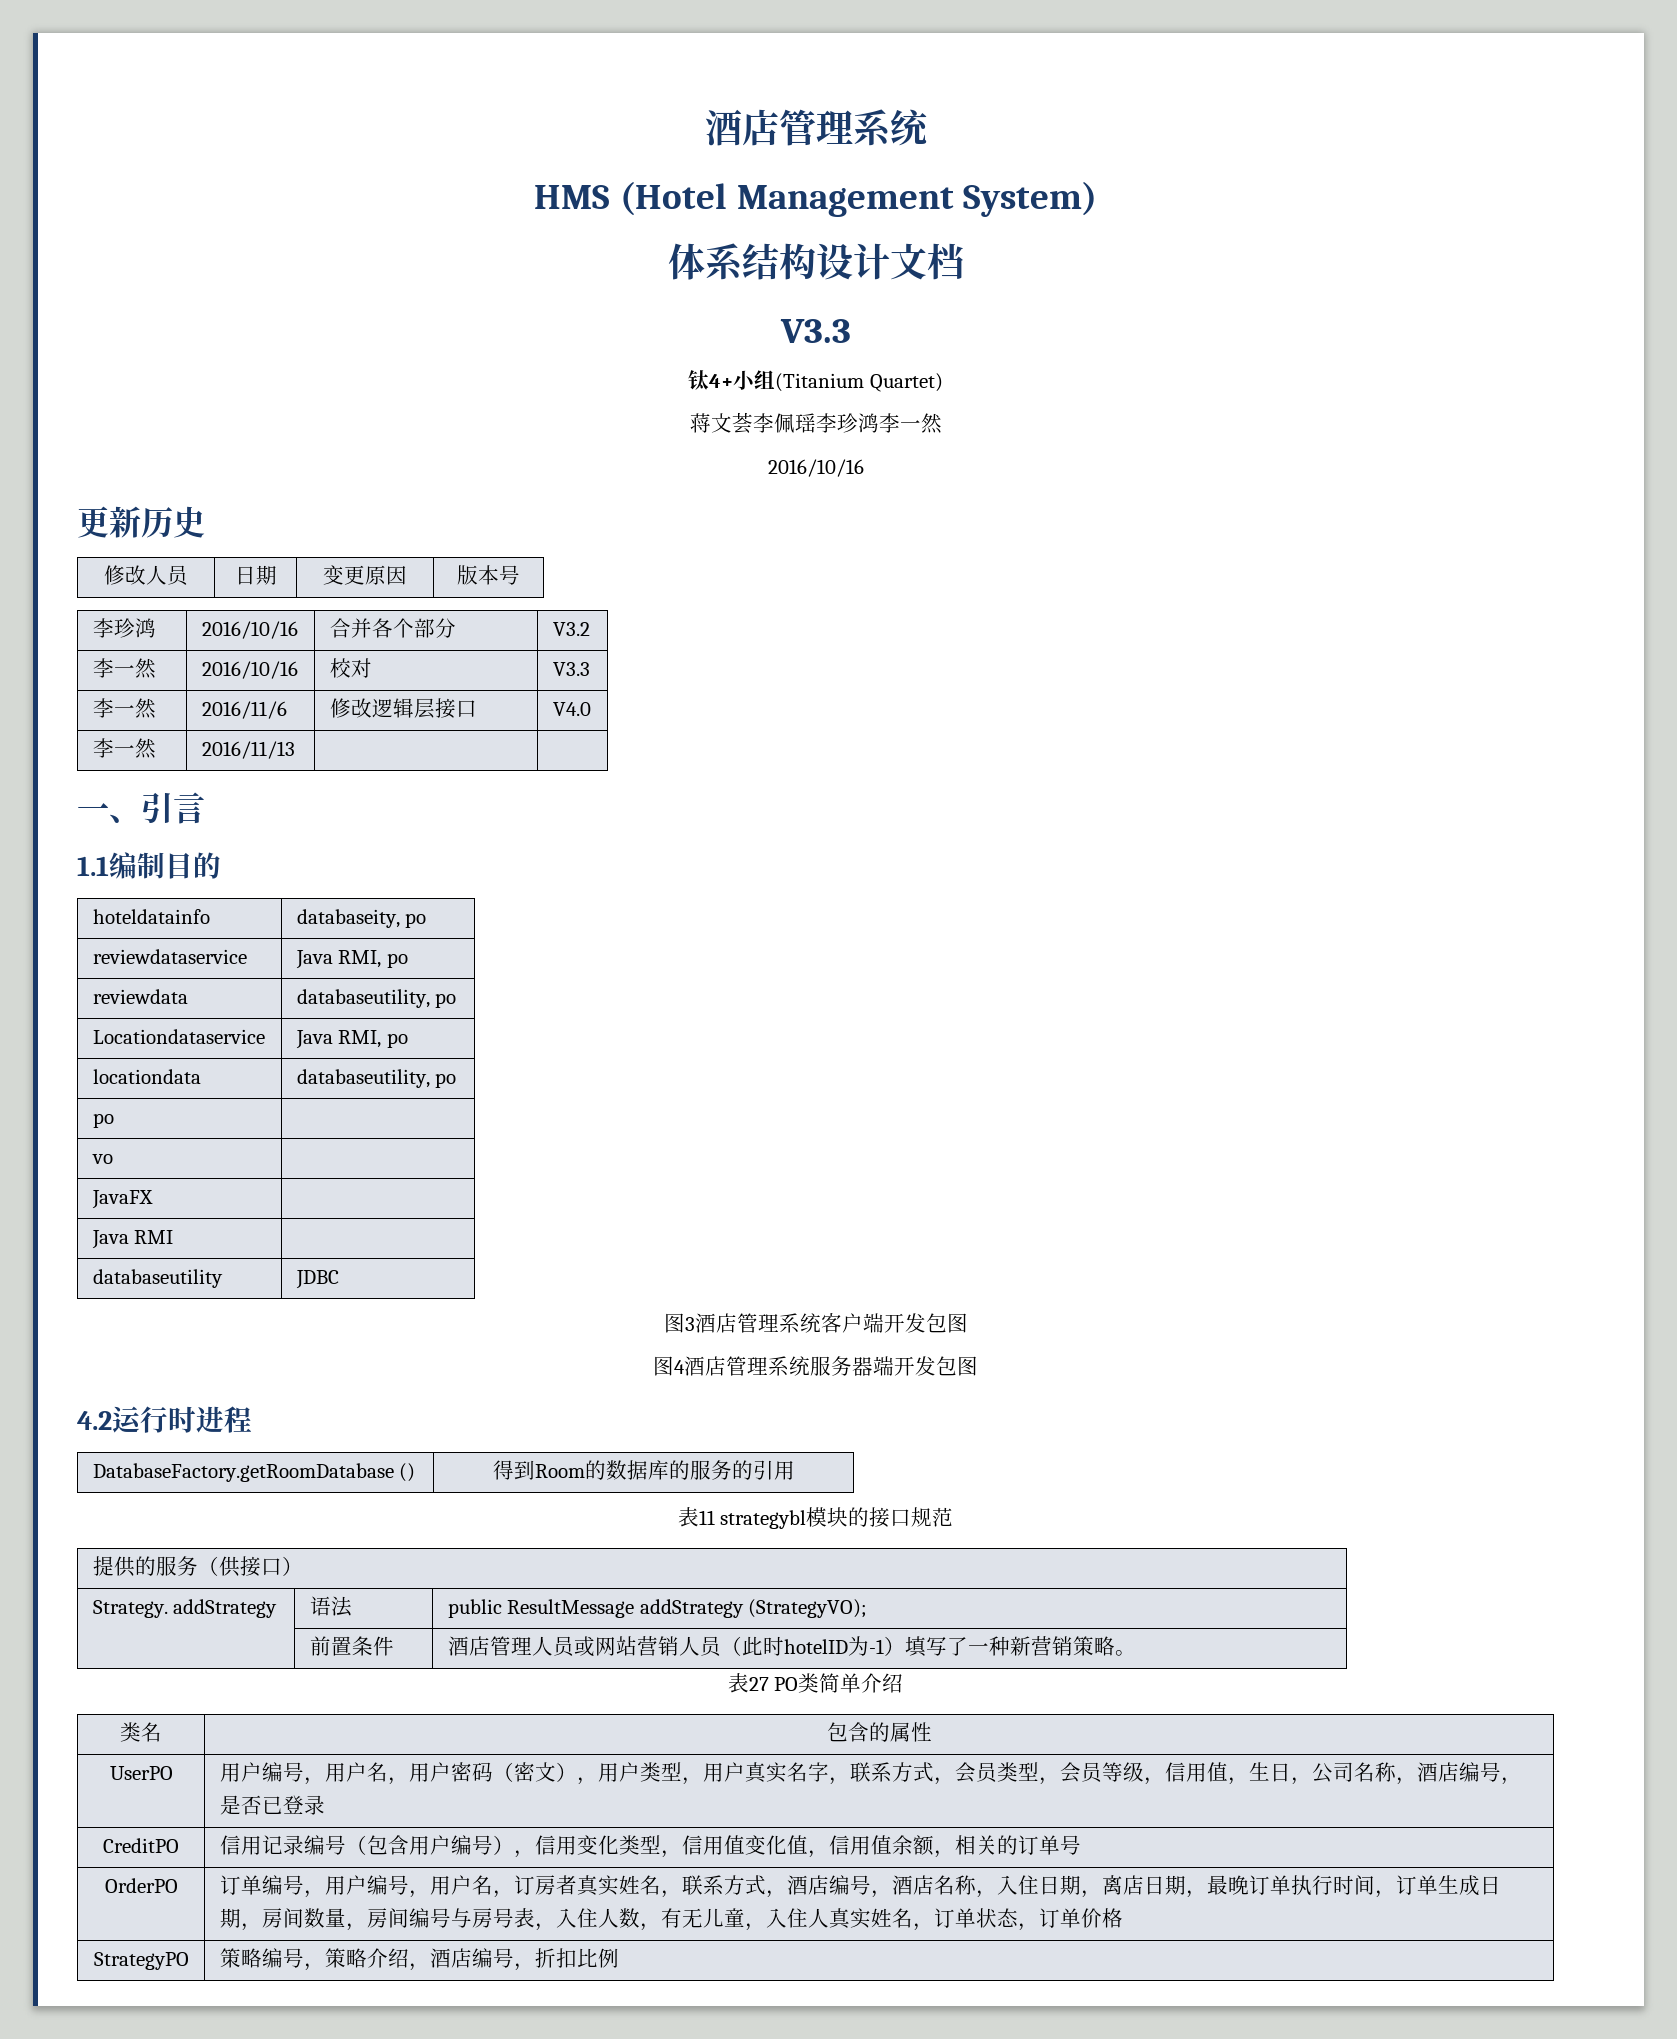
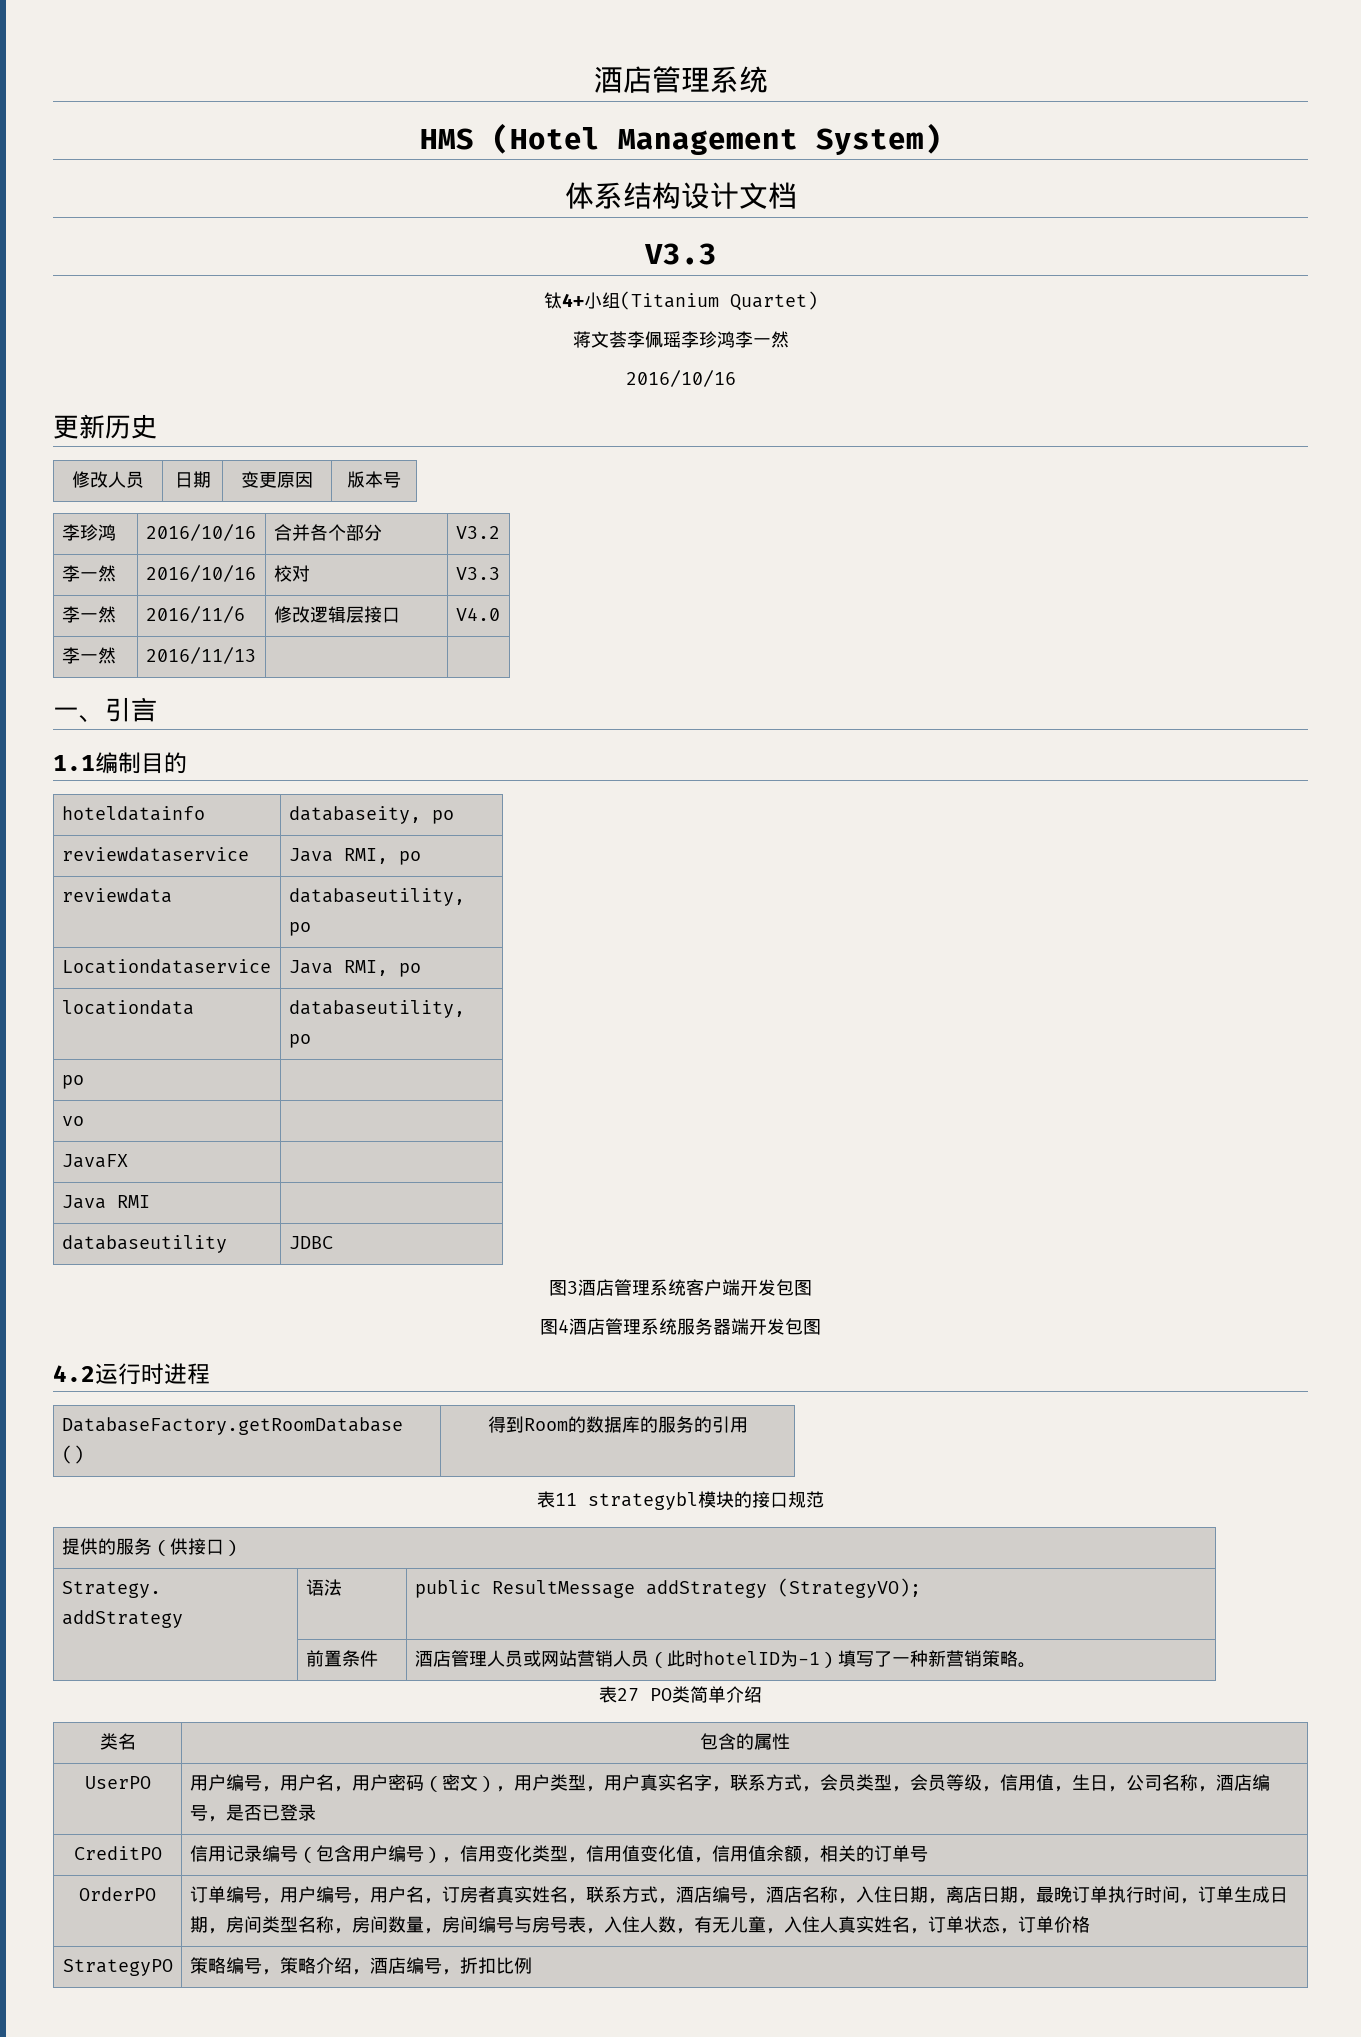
(304, 1918) none -> [261,1916,388,1934] 类型名称，房间

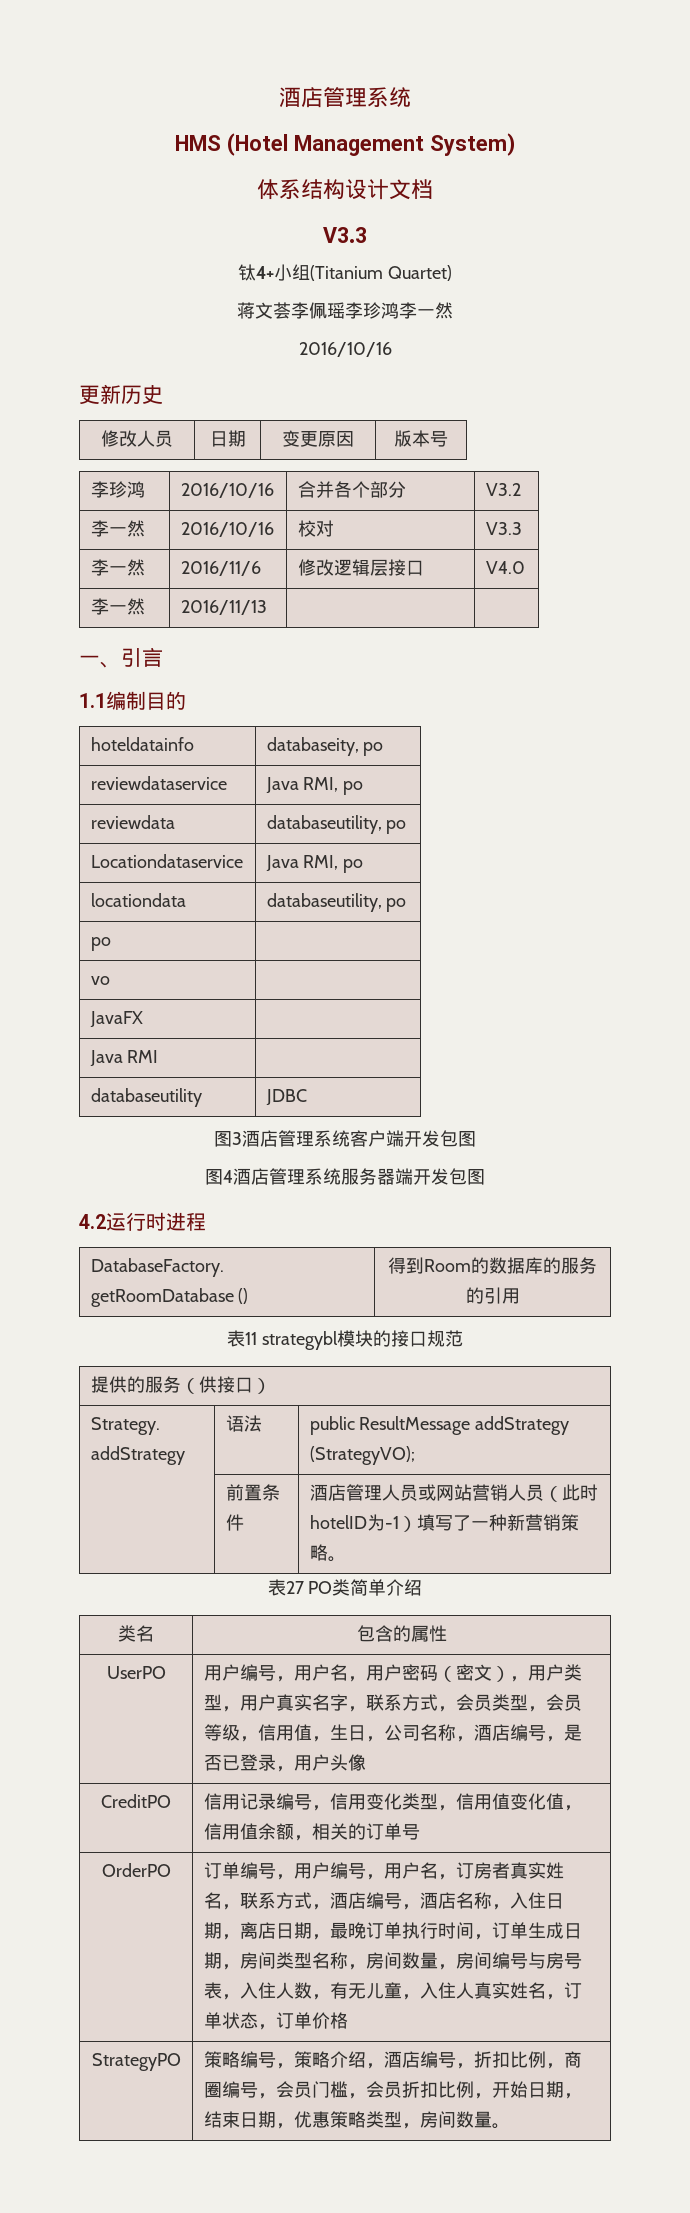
(316, 1812) none -> [275,1754,366,1772] ，用户头像
[297,1845,442,1863] （包含用户编号） -> (312, 1802) none
(532, 1965) none -> [545,2051,582,2069] [203,2081,582,2099] [203,2111,510,2129] ，商圈编号，会员门槛，会员折扣比例，开始日期，结束日期，优惠策略类型，房间数量。

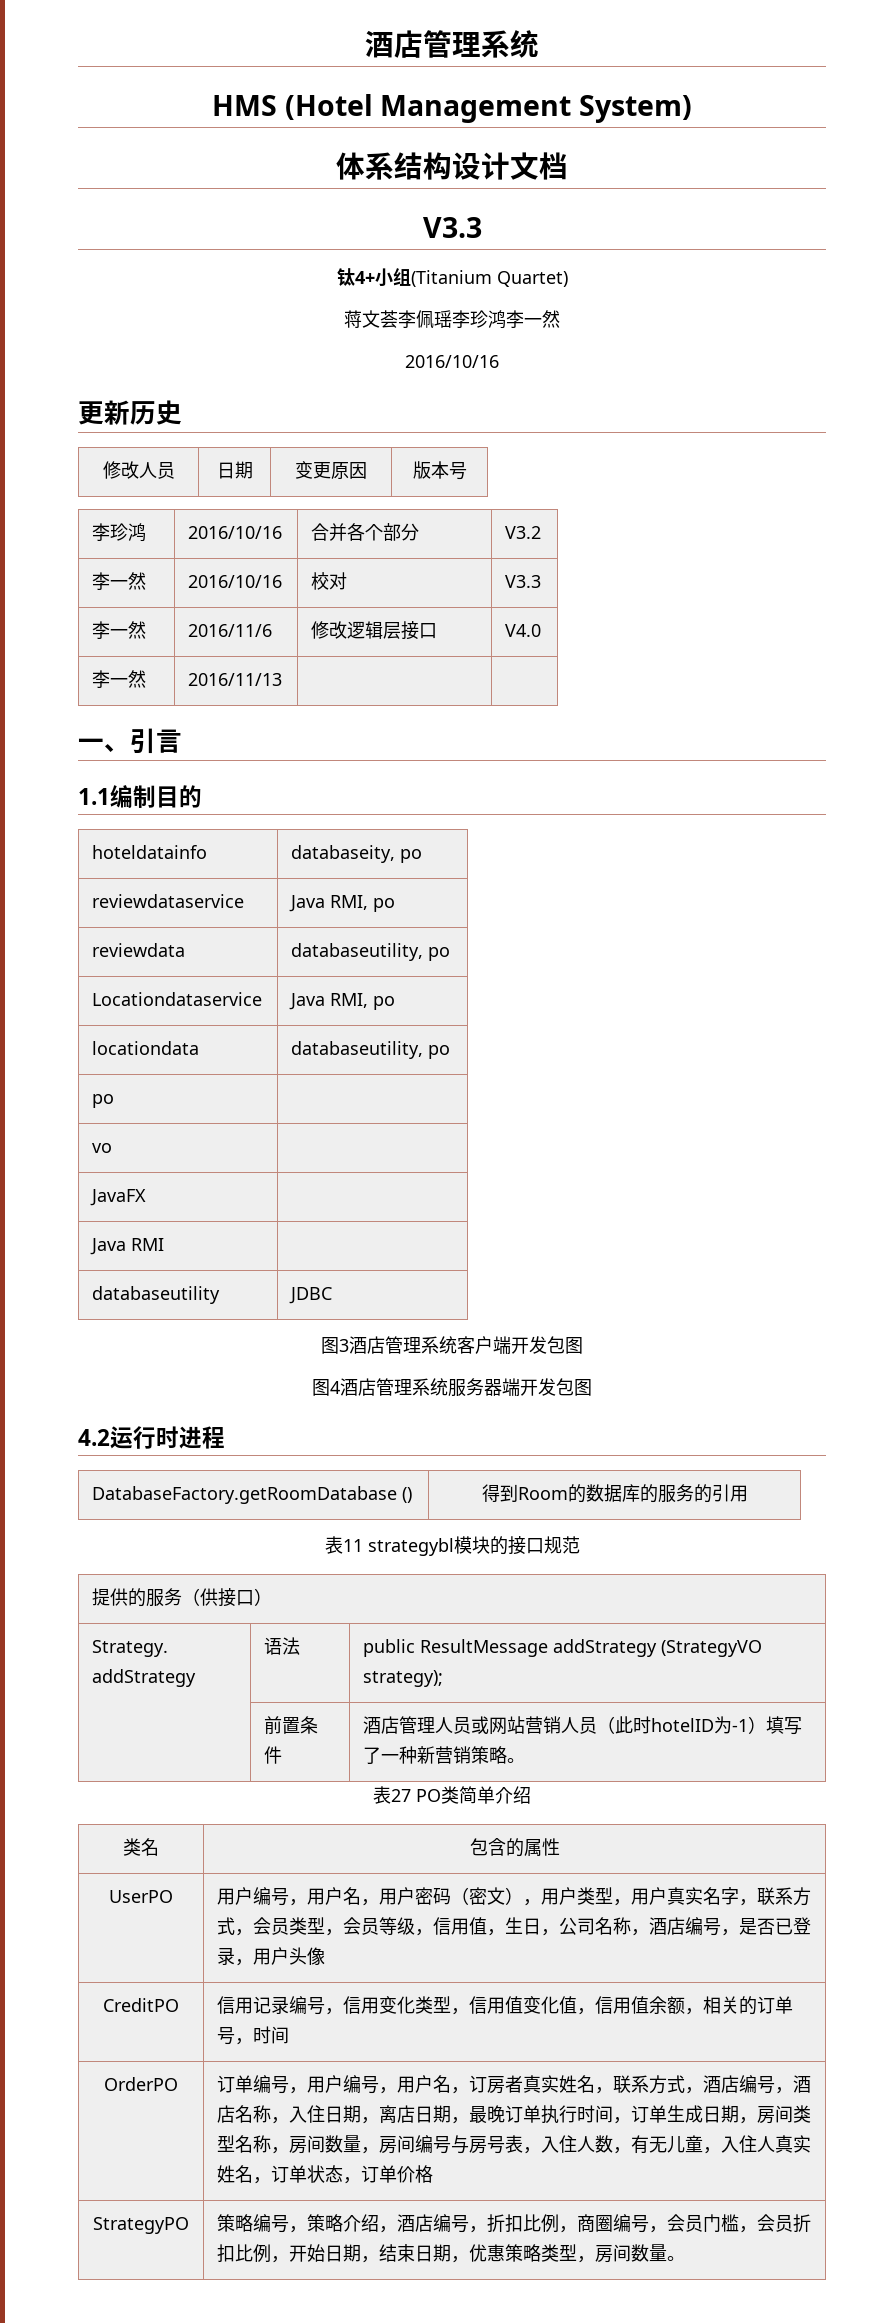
[309,1446,415,1465] (StrategyVO); -> [661,1640,763,1657] [363,1670,444,1687] (StrategyVO strategy);
(420, 1832) none -> [235,2026,290,2045] ，时间

